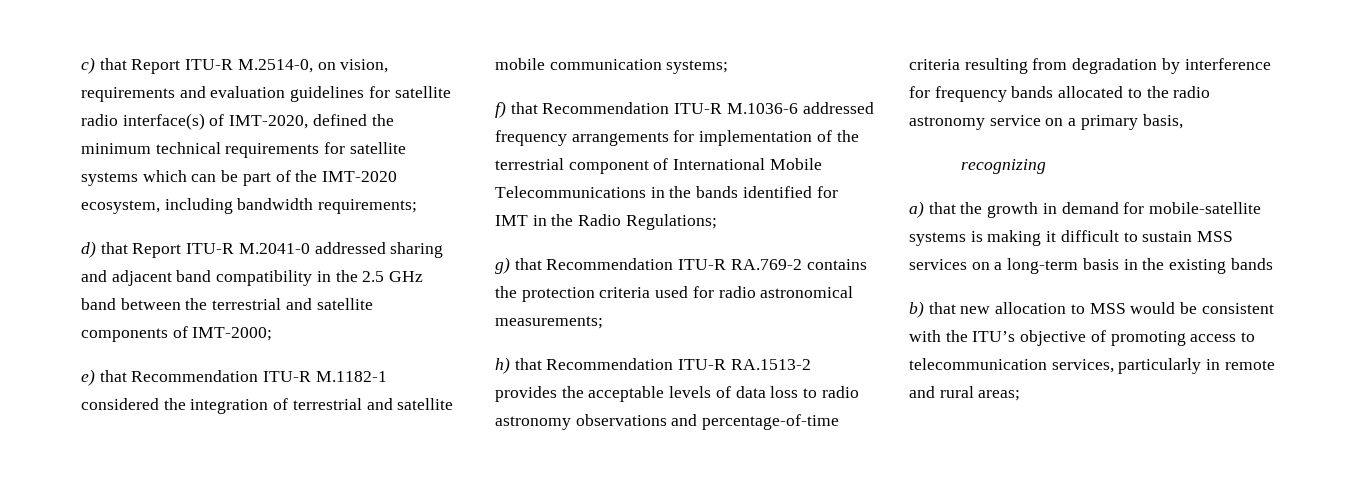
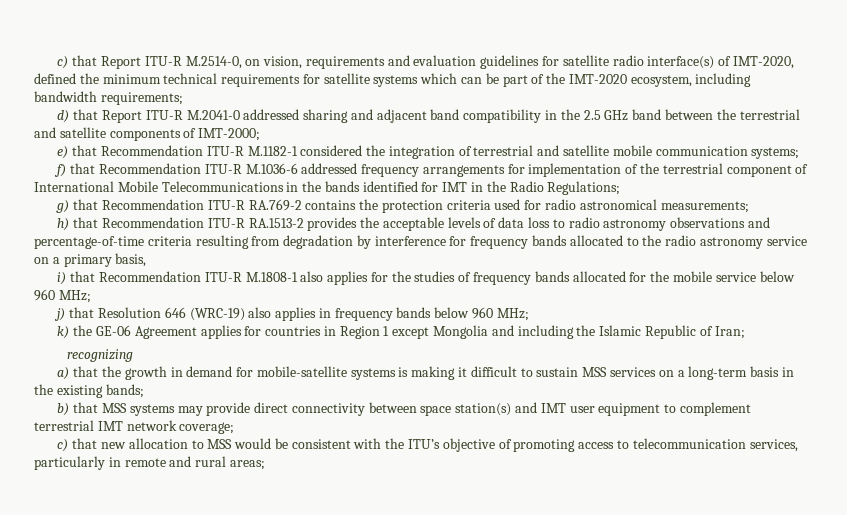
(1183, 121) none -> [57,271,795,285] [34,289,91,303] [54,307,529,321] [57,325,745,339] // i) that Recommendation ITU-R M.1808-1 also applies for the studies of frequency bands allocated for the mobile service below 960 MHz; // j) that Resolution 646 (WRC-19) also applies in frequency bands below 960 MHz; // k) the GE-06 Agreement applies for countries in Region 1 except Mongolia and including the Islamic Republic of Iran;
[1230,258,1273,270] bands -> [105,384,144,398] bands;
(956, 308) none -> [102,402,751,416] [34,420,235,434] [57,438,98,452] MSS systems may provide direct connectivity between space station(s) and IMT user equipment to complement terrestrial IMT network coverage; // c) that

